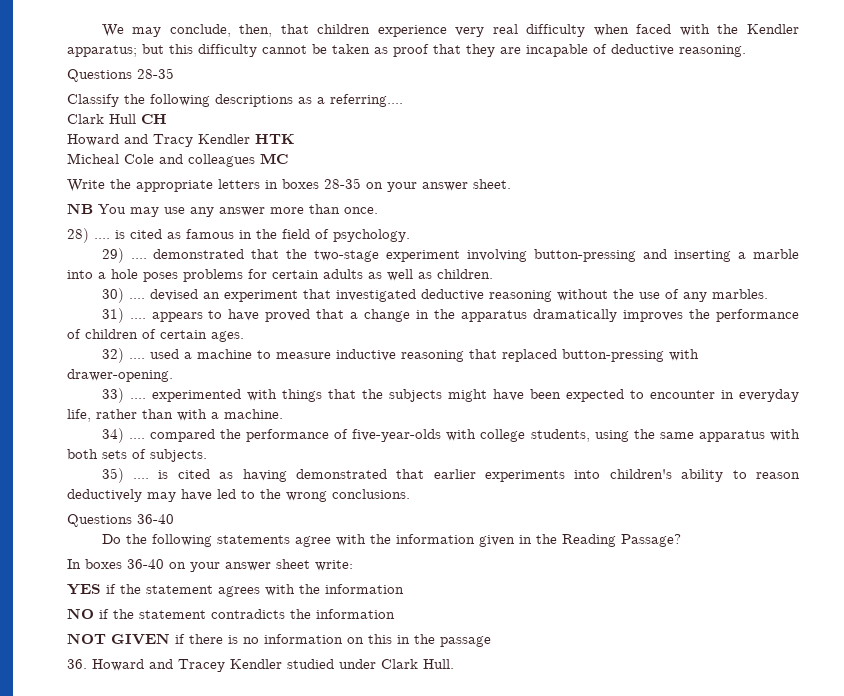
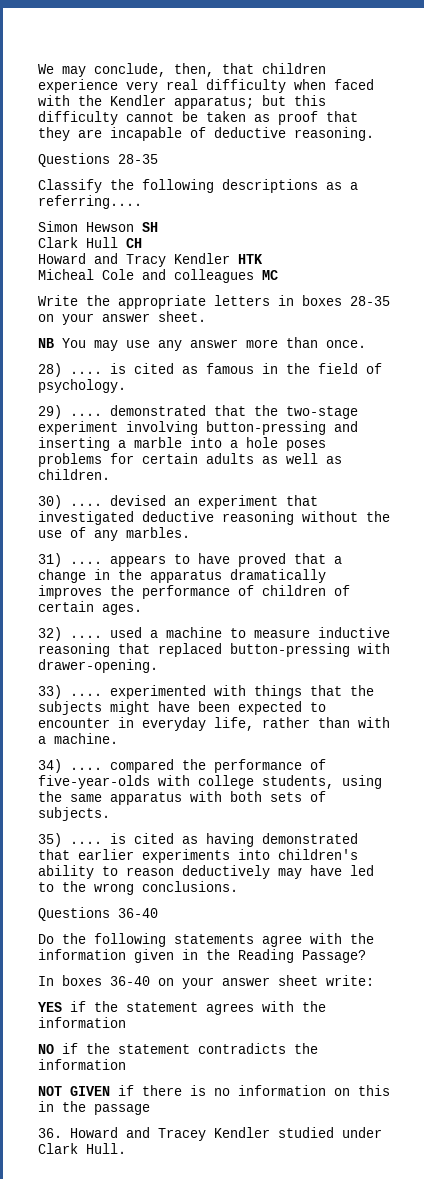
(403, 100) none -> [38,221,158,232] // Simon Hewson SH

